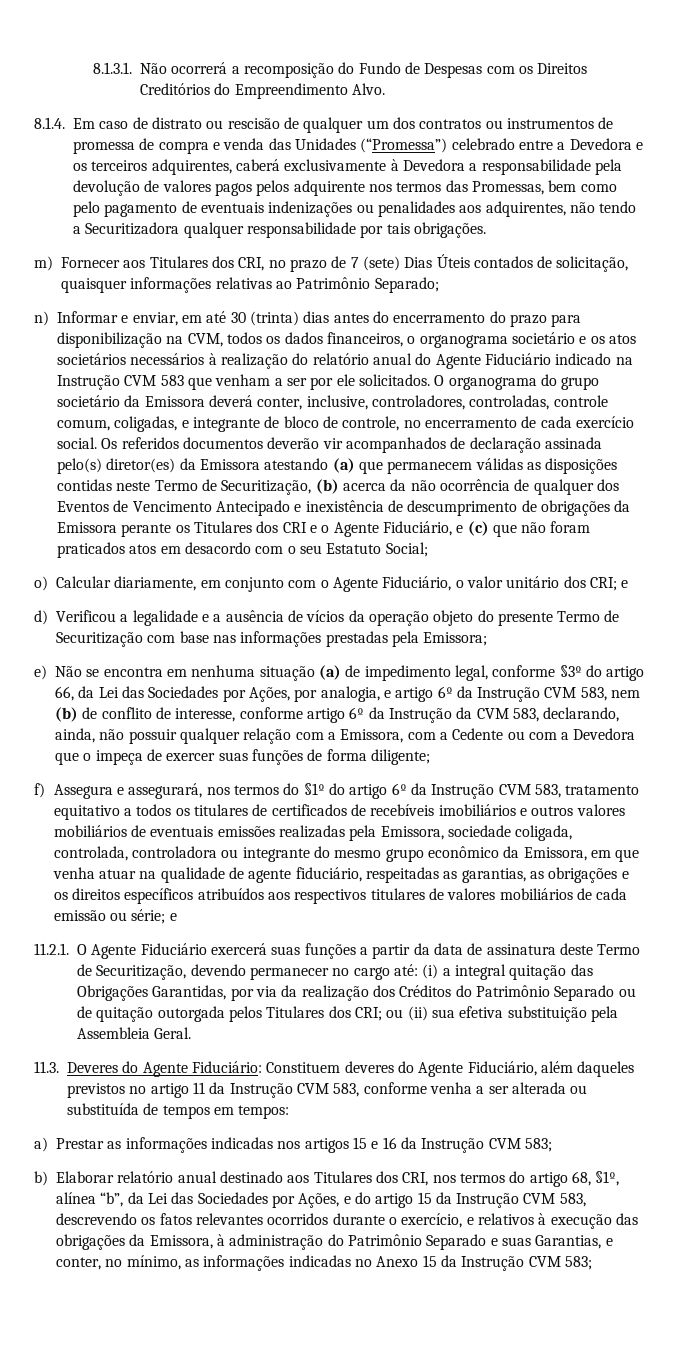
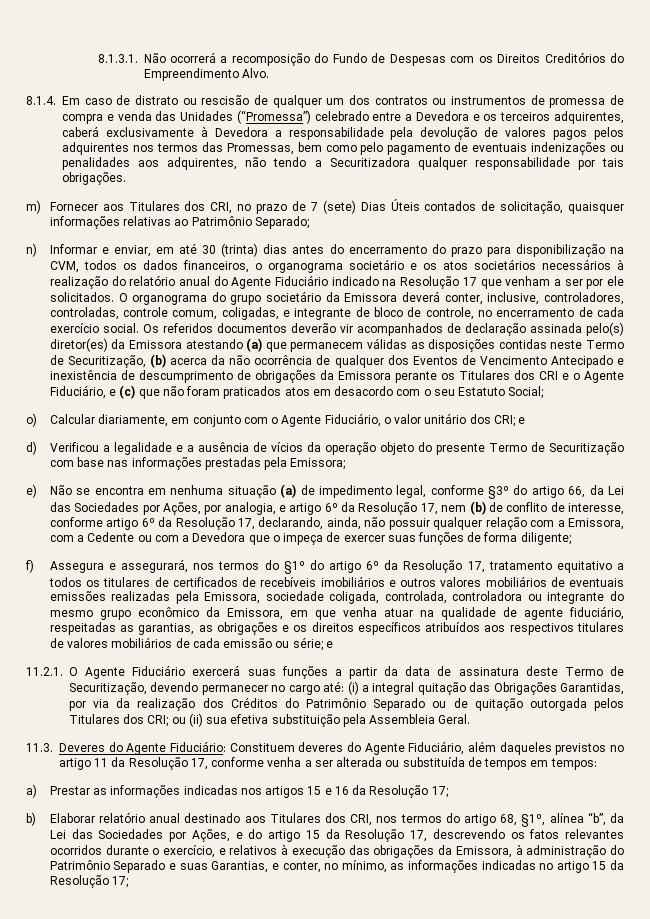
[293,180,365,196] adquirente -> [62,142,129,155] adquirentes
[57,375,184,390] Instrução CVM 583 -> [400,276,477,289] Resolução 17
[477,687,607,702] Instrução CVM 583, -> [358,502,438,515] Resolução 17,
[388,707,539,723] Instrução da CVM 583, -> [175,517,256,530] Resolução 17,
[431,784,561,799] Instrução CVM 583, -> [403,560,485,573] Resolução 17,
[229,1083,360,1098] Instrução CVM 583, -> [128,757,208,770] Resolução 17,
[421,1138,552,1153] Instrução CVM 583; -> [369,785,448,798] Resolução 17;
[456,1193,586,1208] Instrução CVM 583, -> [345,829,428,842] Resolução 17,
[376,1255,592,1271] Anexo 15 da Instrução CVM 583; -> [556,860,625,873] [49,875,129,888] artigo 15 da Resolução 17;

